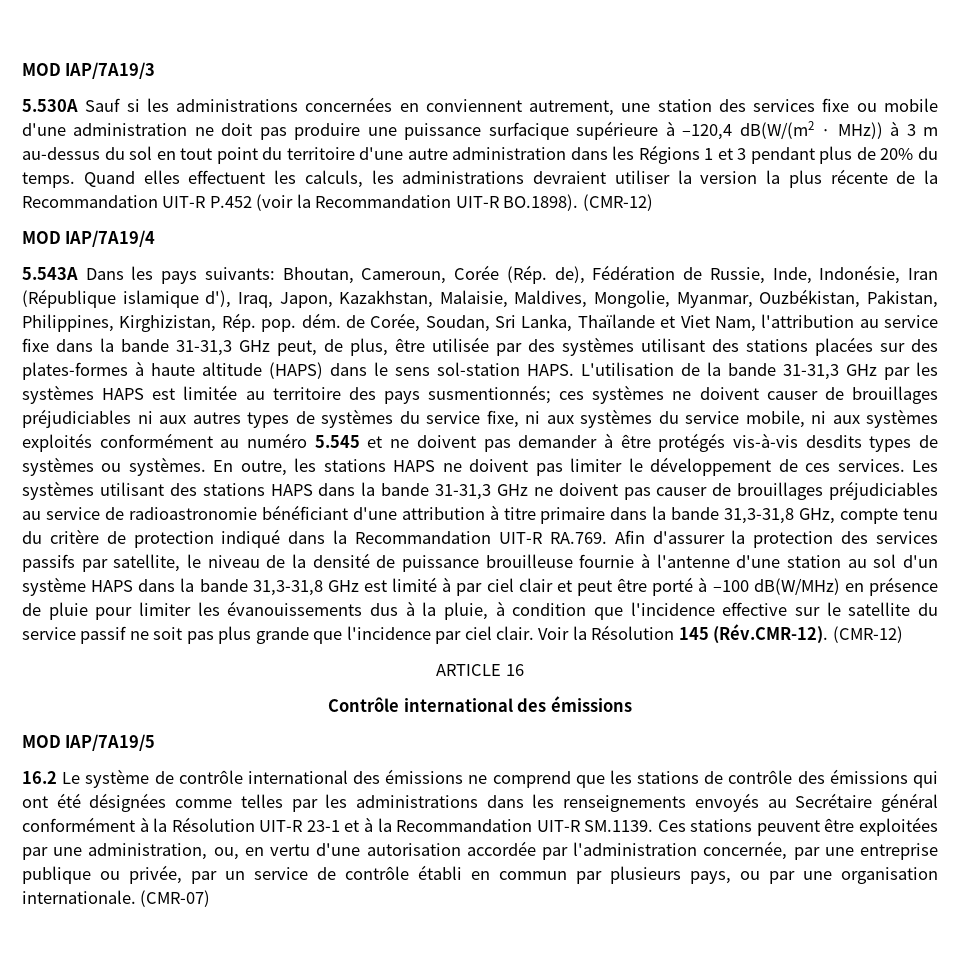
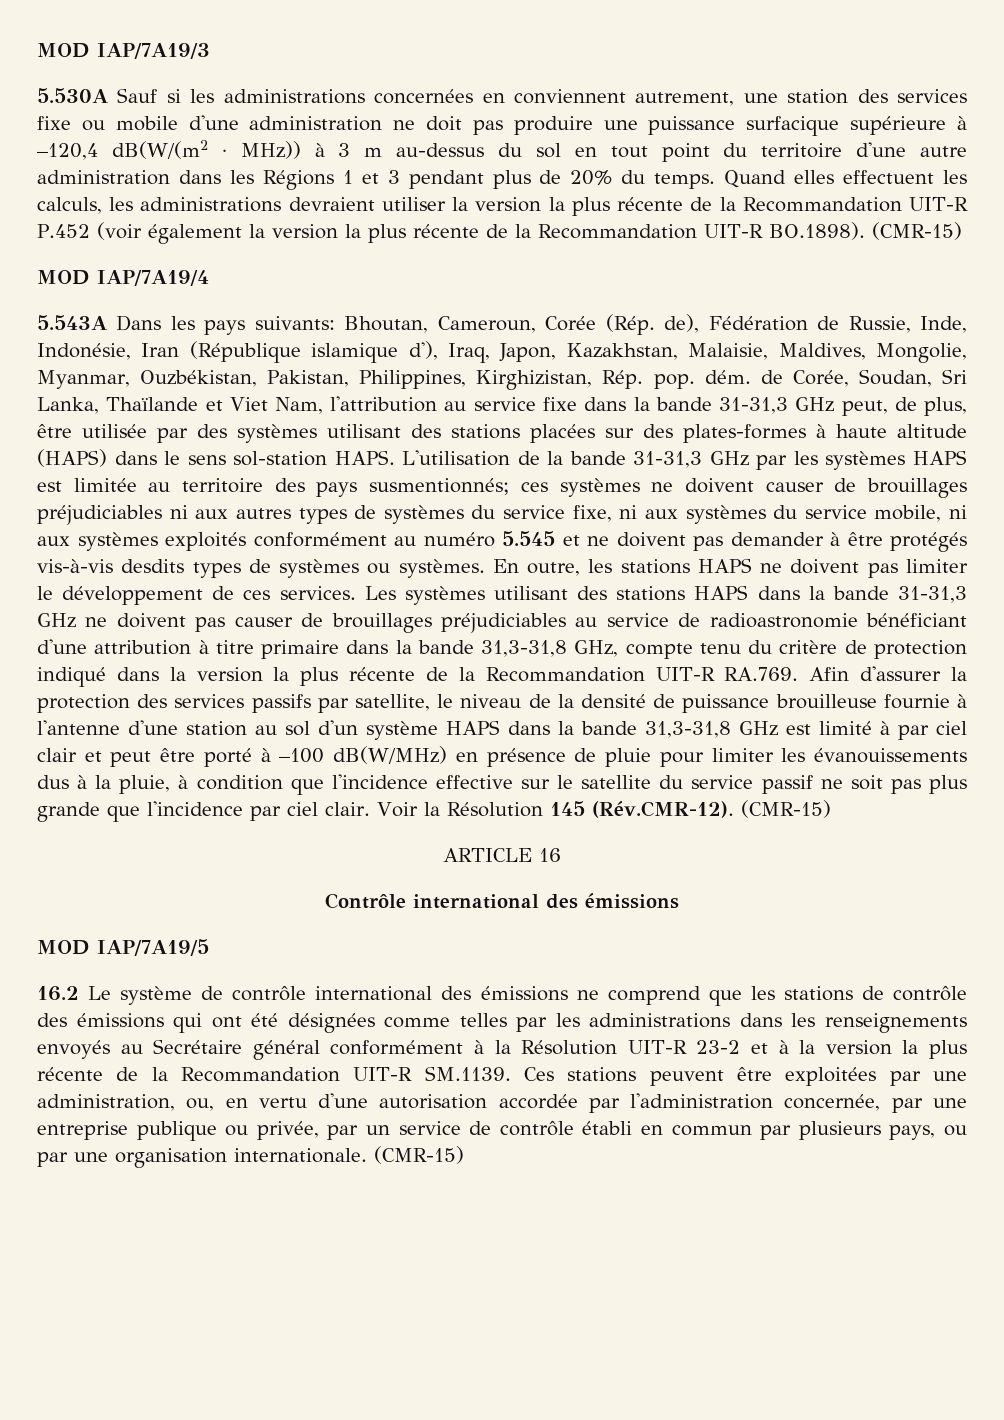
(294, 202) none -> [147,224,508,244] également la version la plus récente de
[582,194,653,211] (CMR-12) -> [871,222,962,240] (CMR-15)
(348, 537) none -> [196,667,475,686] version la plus récente de la
[832,626,903,643] (CMR-12) -> [740,800,831,818] (CMR-15)
[306,820,340,832] 23-1 -> [696,1040,741,1054] 23-2
(392, 825) none -> [825,1040,968,1059] [37,1067,168,1081] version la plus récente de la
[140,890,211,907] (CMR-07) -> [374,1146,464,1164] (CMR-15)

